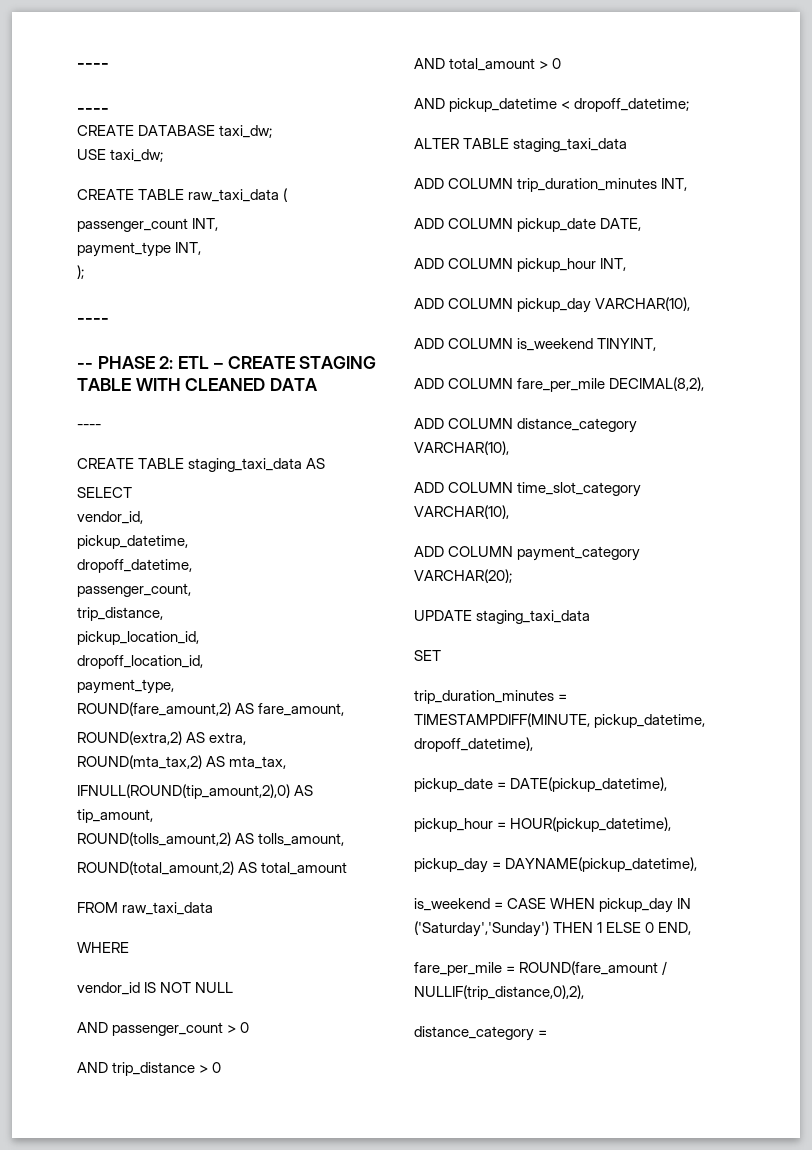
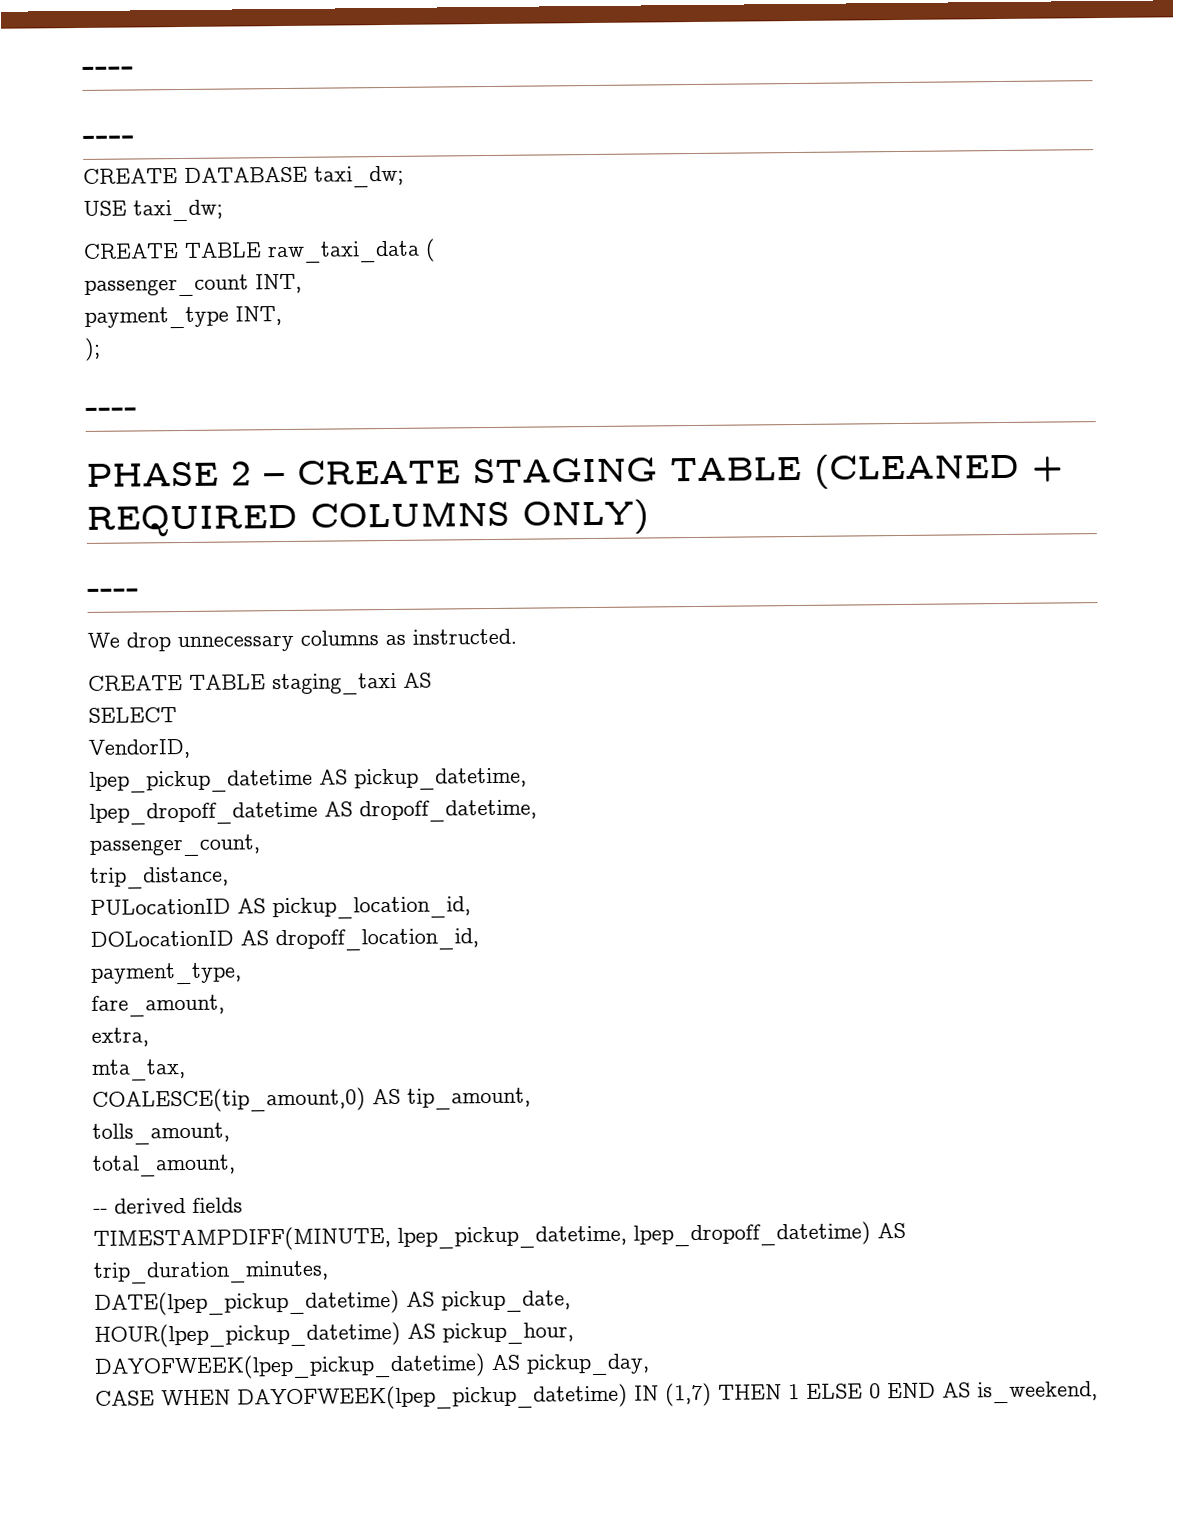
[77,356,377,369] [77,378,319,391] [77,424,101,429] [77,458,303,472] -- PHASE 2: ETL – CREATE STAGING TABLE WITH CLEANED DATA // ---- // CREATE TABLE staging_taxi_data -> [86,452,1063,489] [86,499,649,537] [87,588,140,599] [87,628,517,653] [88,672,397,696] PHASE 2 – CREATE STAGING TABLE (CLEANED + REQUIRED COLUMNS ONLY) // ---- // We drop unnecessary columns as instructed. // CREATE TABLE staging_taxi
[77,511,143,524] vendor_id, // -> [88,738,190,759] [89,769,348,793] VendorID, // lpep_pickup_datetime AS
(188, 542) none -> [89,801,353,825] lpep_dropoff_datetime AS
(163, 614) none -> [90,898,266,915] PULocationID AS
(199, 638) none -> [90,930,269,947] DOLocationID AS
[77,702,255,716] ROUND(fare_amount,2) AS -> (242, 973) none
[77,731,206,745] ROUND(extra,2) AS -> (225, 1005) none
[77,755,226,769] ROUND(mta_tax,2) AS -> (149, 1037) none
[77,784,290,799] IFNULL(ROUND(tip_amount,2),0) -> [92,1087,366,1113] COALESCE(tip_amount,0)
[77,832,255,846] ROUND(tolls_amount,2) AS -> (531, 1098) none
[77,861,348,875] [77,902,214,915] [77,942,129,953] [77,982,234,995] [77,1022,250,1036] [77,1062,222,1076] [414,58,562,71] [414,98,690,112] [414,138,628,152] [414,178,688,192] [414,218,642,232] [414,258,627,272] [414,297,691,313] [414,338,657,351] [414,377,705,392] [414,418,638,433] [414,441,509,455] [414,482,642,497] [414,505,509,519] [414,546,641,561] [414,569,512,583] [414,610,591,624] [414,650,441,661] [414,690,568,704] [414,713,706,728] [414,737,533,752] [414,777,668,792] [414,817,672,832] [414,857,698,873] [414,898,692,913] [414,921,692,937] [414,961,668,976] [414,985,584,1000] [414,1026,548,1041] ROUND(total_amount,2) AS total_amount // FROM raw_taxi_data // WHERE // vendor_id IS NOT NULL // AND passenger_count > 0 // AND trip_distance > 0 // AND total_amount > 0 // AND pickup_datetime < dropoff_datetime; // ALTER TABLE staging_taxi_data // ADD COLUMN trip_duration_minutes INT, // ADD COLUMN pickup_date DATE, // ADD COLUMN pickup_hour INT, // ADD COLUMN pickup_day VARCHAR(10), // ADD COLUMN is_weekend TINYINT, // ADD COLUMN fare_per_mile DECIMAL(8,2), // ADD COLUMN distance_category VARCHAR(10), // ADD COLUMN time_slot_category VARCHAR(10), // ADD COLUMN payment_category VARCHAR(20); // UPDATE staging_taxi_data // SET // trip_duration_minutes = TIMESTAMPDIFF(MINUTE, pickup_datetime, dropoff_datetime), // pickup_date = DATE(pickup_datetime), // pickup_hour = HOUR(pickup_datetime), // pickup_day = DAYNAME(pickup_datetime), // is_weekend = CASE WHEN pickup_day IN ('Saturday','Sunday') THEN 1 ELSE 0 END, // fare_per_mile = ROUND(fare_amount / NULLIF(trip_distance,0),2), // distance_category = -> [92,1154,236,1177] [93,1197,243,1214] [93,1221,906,1252] [93,1260,329,1284] [94,1289,571,1316] [94,1321,574,1348] [94,1353,650,1380] [95,1381,1098,1411] total_amount, // -- derived fields // TIMESTAMPDIFF(MINUTE, lpep_pickup_datetime, lpep_dropoff_datetime) AS trip_duration_minutes, // DATE(lpep_pickup_datetime) AS pickup_date, // HOUR(lpep_pickup_datetime) AS pickup_hour, // DAYOFWEEK(lpep_pickup_datetime) AS pickup_day, // CASE WHEN DAYOFWEEK(lpep_pickup_datetime) IN (1,7) THEN 1 ELSE 0 END AS is_weekend,

